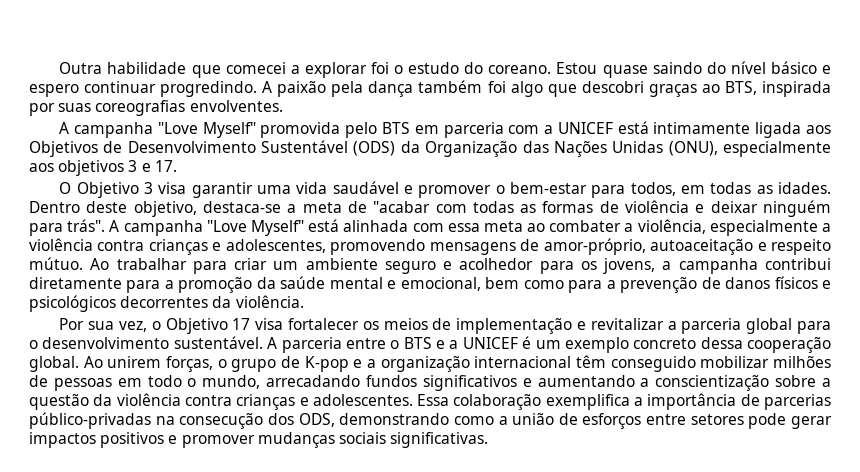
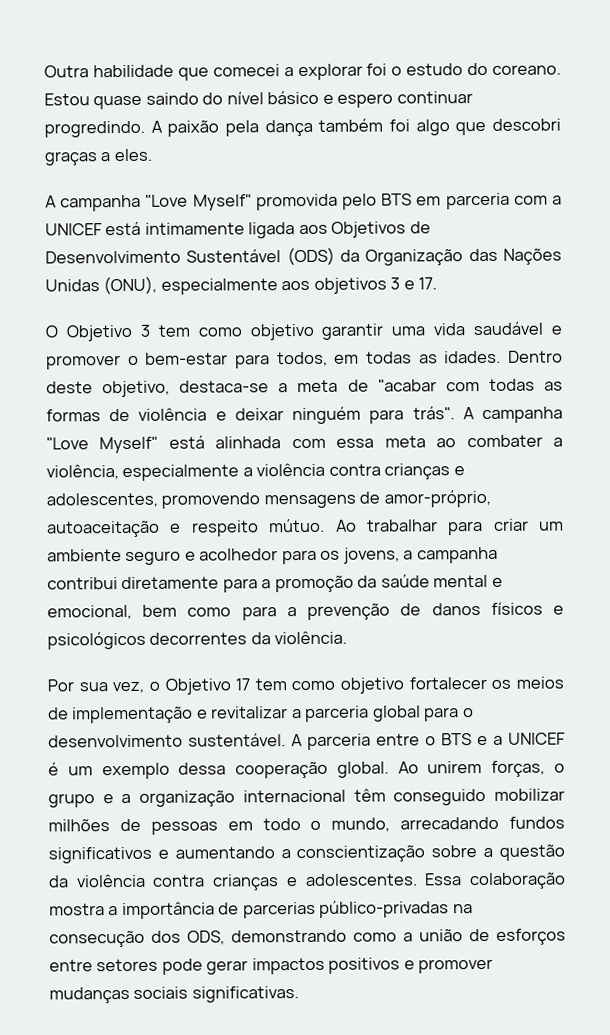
[701,81,832,97] [29,100,283,116] ao BTS, inspirada por suas coreografias envolventes. -> [100,148,153,162] a eles.
[158,182,187,194] visa -> [157,323,315,341] tem como objetivo
[255,318,284,330] visa -> [254,677,405,694] tem como objetivo
[633,338,697,349] concreto -> (170, 771) none
[281,356,349,372] de K-pop -> (95, 800) none
[545,394,630,410] exemplifica -> [49,903,105,916] mostra

